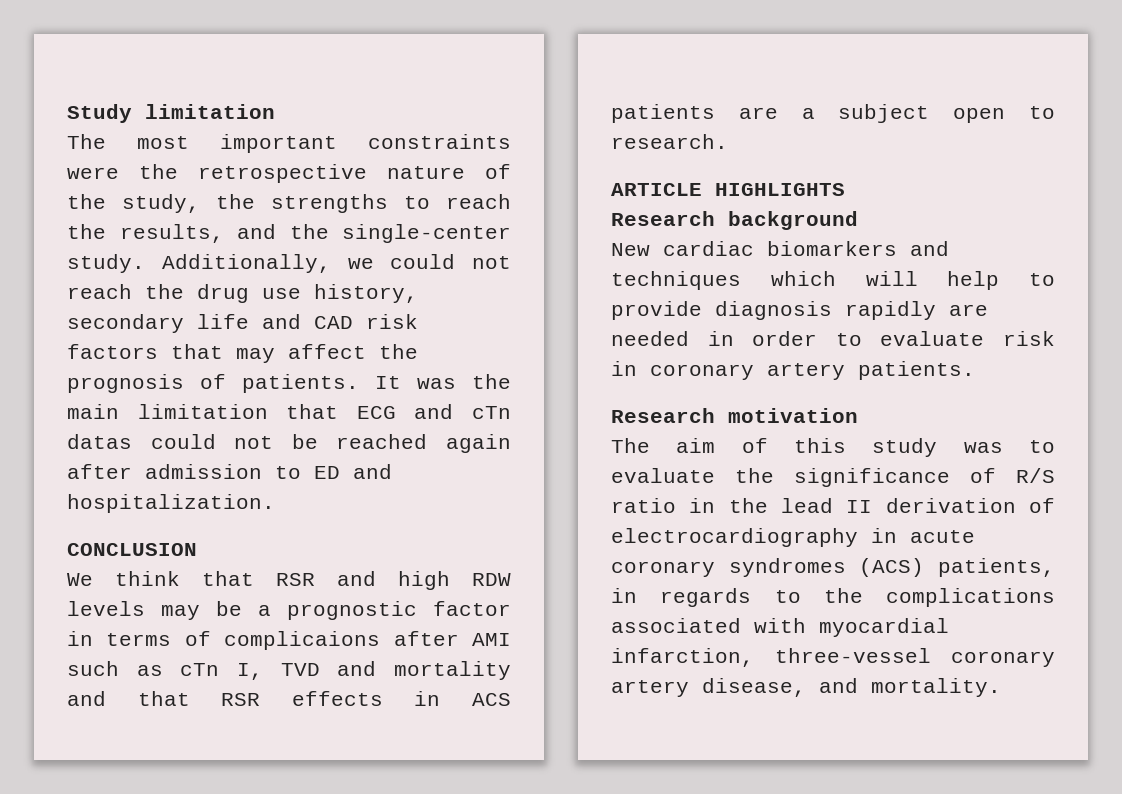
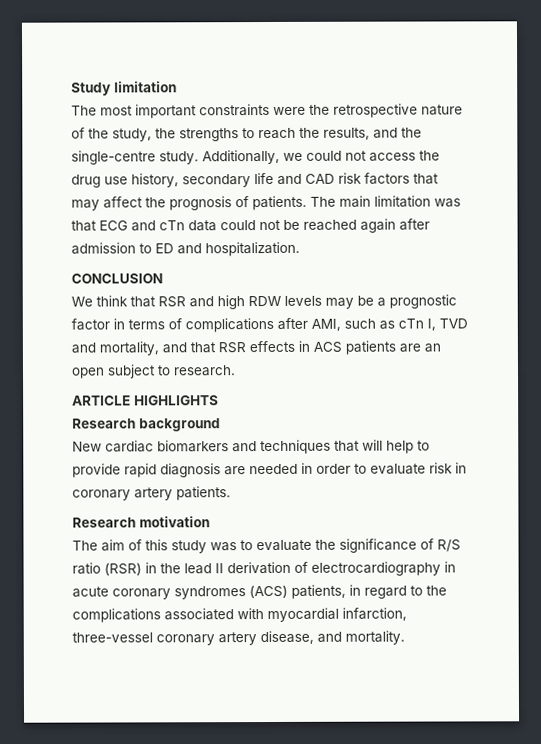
[342,224,511,243] single-center -> [71,150,156,165] single-centre
[67,284,132,299] reach -> [369,152,416,162] access
[375,374,511,389] It was the -> [310,196,336,207] The
(268, 411) none -> [434,198,461,208] was
[67,434,132,449] datas -> [188,220,217,232] data
[224,631,511,650] complicaions after AMI -> [185,317,341,333] complications after AMI,
[394,661,511,680] mortality -> [99,341,159,356] mortality,
[801,104,1006,123] a subject open -> [424,343,441,353] [71,364,156,379] an open subject
[770,271,836,286] which -> [334,440,360,452] that
[715,301,936,320] diagnosis rapidly -> [124,463,221,478] rapid diagnosis
(676, 505) none -> [104,562,142,576] (RSR)
[660,588,752,607] regards -> [364,585,407,599] regard

